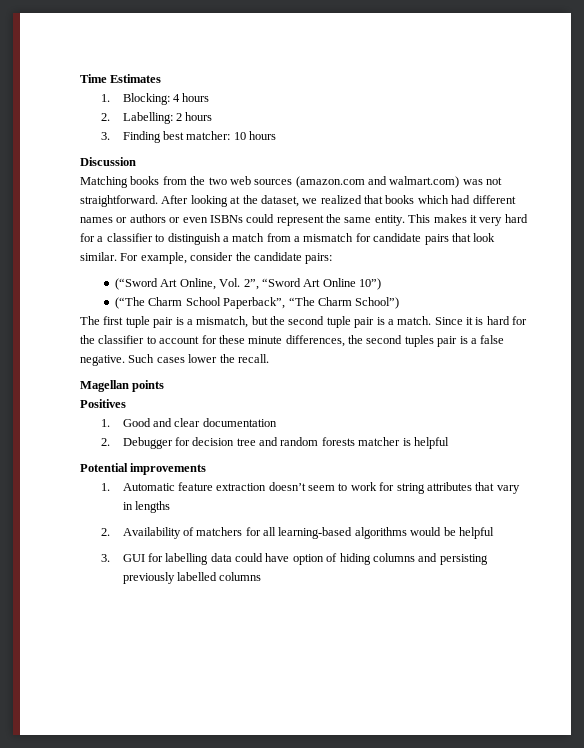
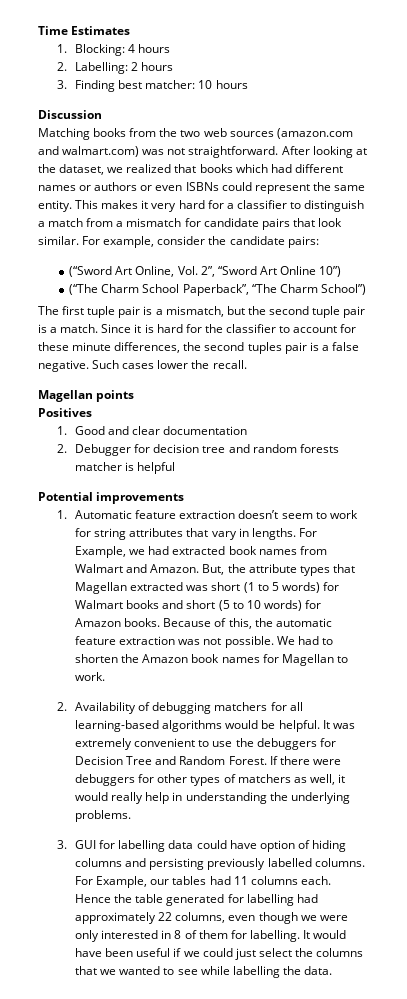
[134,501,170,513] lengths -> [251,528,317,540] [75,546,327,558] [75,564,355,576] [75,582,339,594] [75,600,321,611] [75,618,332,629] [75,636,333,648] [75,654,348,666] [75,672,106,681] lengths. For Example, we had extracted book names from Walmart and Amazon. But, the attribute types that Magellan extracted was short (1 to 5 words) for Walmart books and short (5 to 10 words) for Amazon books. Because of this, the automatic feature extraction was not possible. We had to shorten the Amazon book names for Magellan to work.
(194, 531) none -> [152,702,212,714] debugging
[458,527,494,539] helpful -> [278,720,355,732] [75,738,336,750] [75,756,341,765] [75,774,345,786] [75,792,350,804] [75,810,132,822] helpful. It was extremely convenient to use the debuggers for Decision Tree and Random Forest. If there were debuggers for other types of matchers as well, it would really help in understanding the underlying problems.
[219,572,262,581] columns -> [314,858,365,867] [75,876,331,888] [75,894,318,906] [75,912,348,924] [75,930,347,942] [75,948,364,960] [75,966,332,978] columns. For Example, our tables had 11 columns each. Hence the table generated for labelling had approximately 22 columns, even though we were only interested in 8 of them for labelling. It would have been useful if we could just select the columns that we wanted to see while labelling the data.

